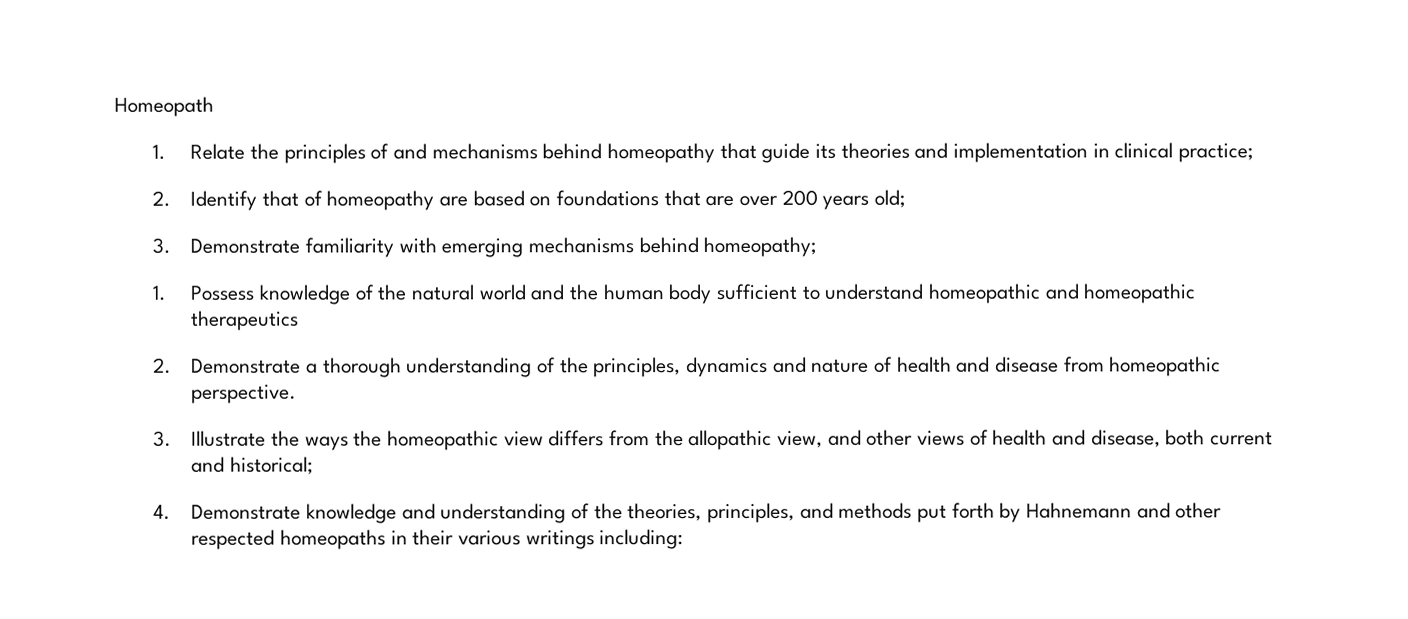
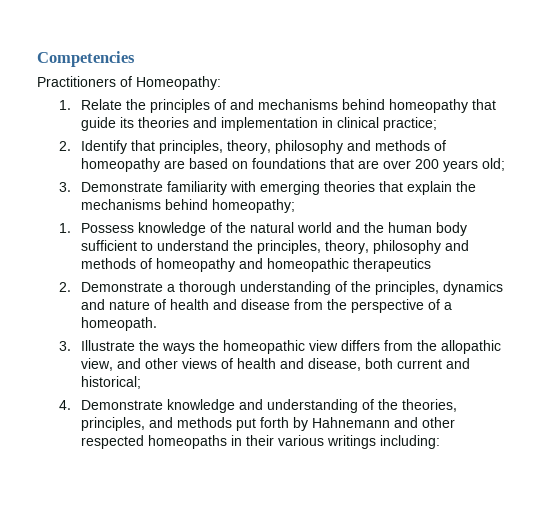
[114,96,214,117] Homeopath -> [37,51,135,67] [37,76,221,90] Competencies // Practitioners of Homeopathy:
(299, 198) none -> [159,140,431,154] principles, theory, philosophy and methods
(524, 248) none -> [324,181,477,195] theories that explain the
[927,283,1040,304] homeopathic -> [233,240,470,254] [81,258,236,272] the principles, theory, philosophy and methods of homeopathy
[1109,356,1222,377] [191,384,298,404] homeopathic perspective. -> [327,299,453,313] [81,317,158,331] the perspective of a homeopath.

